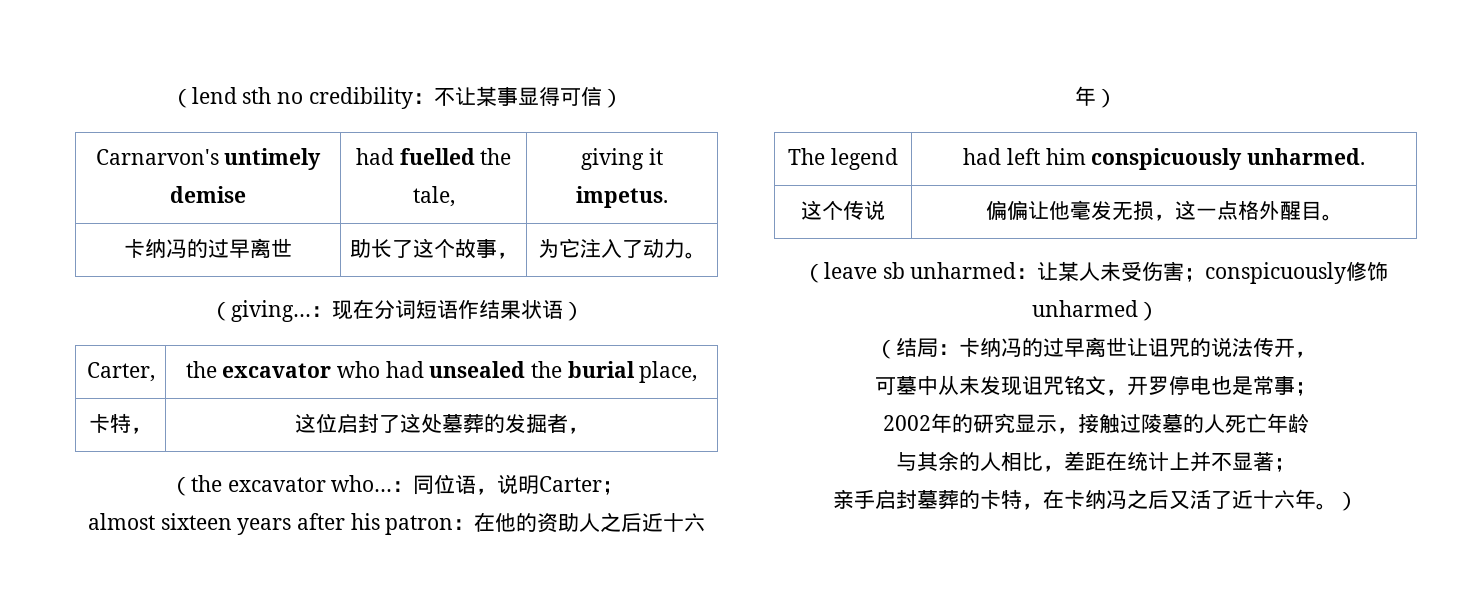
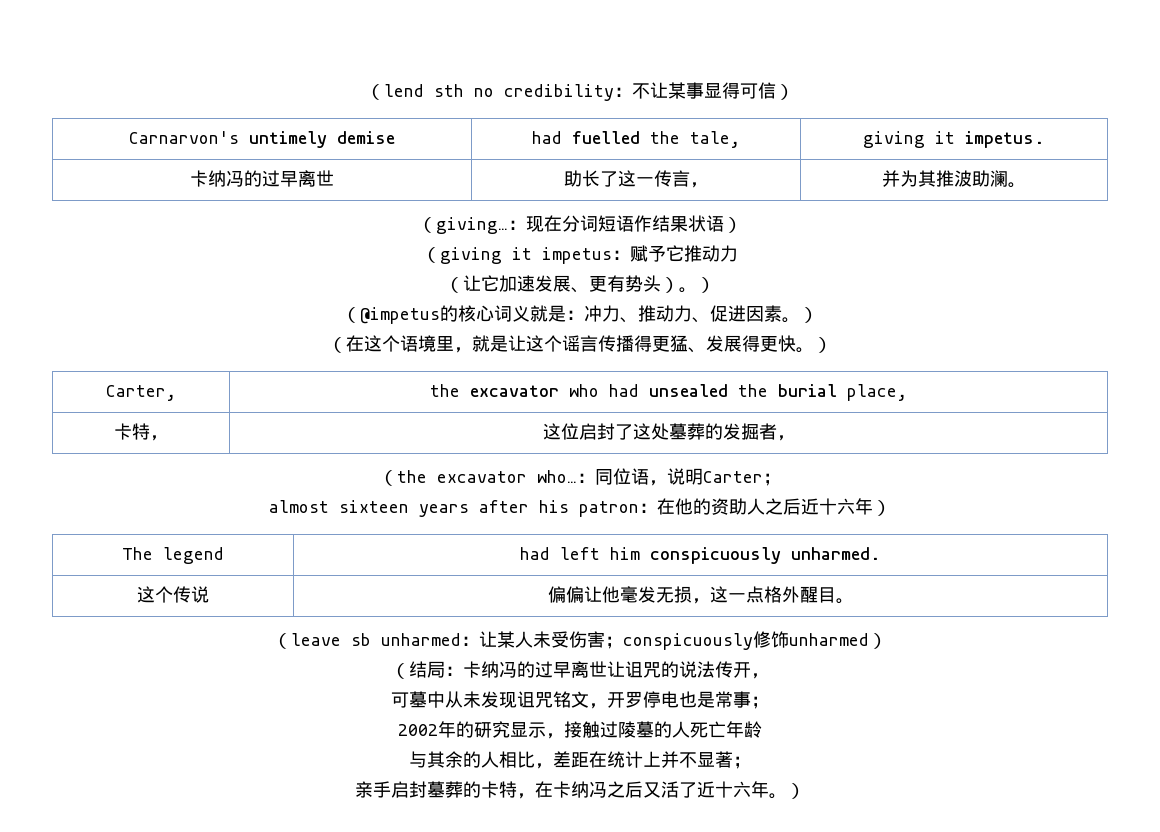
[433,239,518,259] [538,238,685,258] 个故事， | 为它注入了动力 -> [636,170,708,188] [882,170,1008,187] 一传言， | 并为其推波助澜
(584, 311) none -> [422,245,738,264] [445,275,715,293] [342,305,818,324] [328,335,832,353] // （giving it impetus：赋予它推动力 // （让它加速发展、更有势头）。） // （@impetus的核心词义就是：冲力、推动力、促进因素。） // （在这个语境里，就是让这个谣言传播得更猛、发展得更快。）

